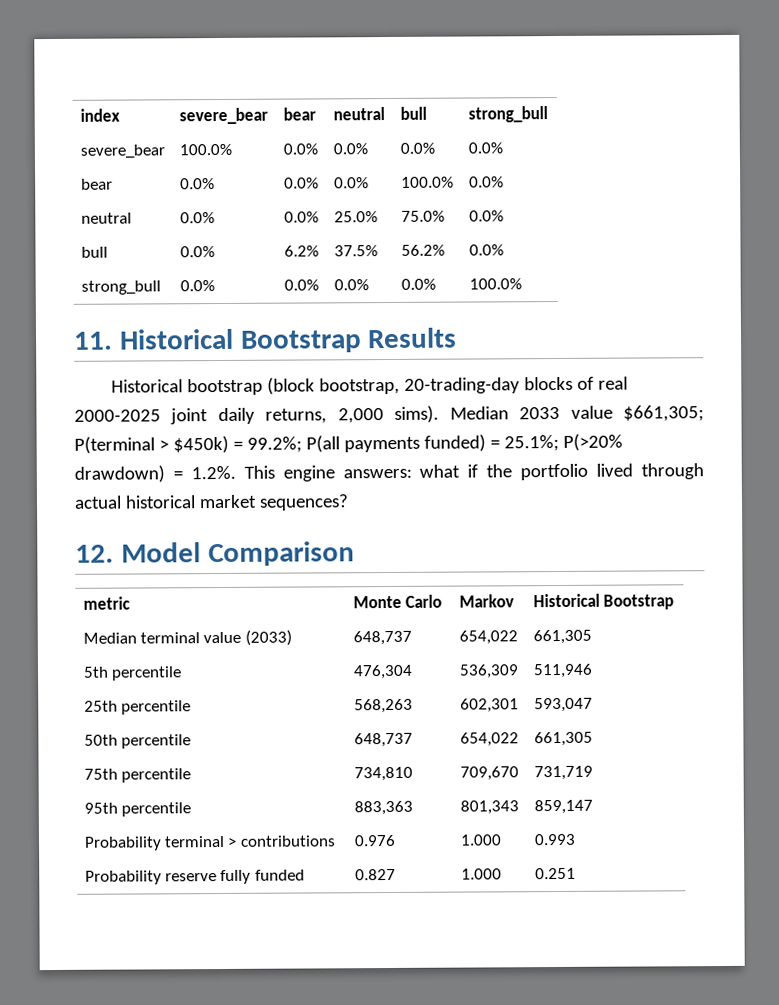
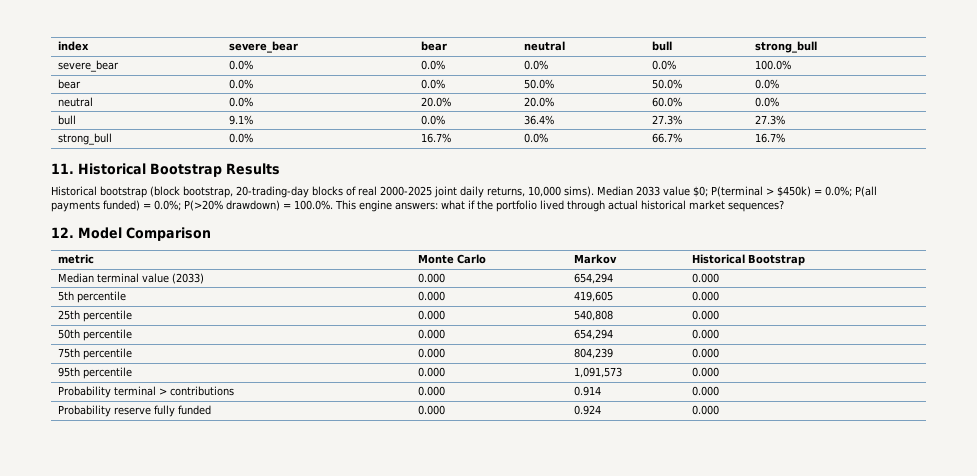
[178,143,232,156] [282,143,318,155] [332,143,368,155] [399,142,435,154] [467,142,503,154] [80,178,113,190] [179,178,215,190] [283,177,319,189] [333,177,369,189] [400,176,454,188] [468,176,504,188] [80,212,132,224] [179,212,215,224] [283,211,319,223] [333,211,378,223] [400,210,445,222] [468,210,504,222] [80,246,108,258] [179,246,215,258] [283,245,319,257] [333,245,378,257] [400,244,445,256] [468,244,504,256] [80,280,161,295] | 100.0% | 0.0% | 0.0% | 0.0% | 0.0% // bear | 0.0% | 0.0% | 0.0% | 100.0% | 0.0% // neutral | 0.0% | 0.0% | 25.0% | 75.0% | 0.0% // bull | 0.0% | 6.2% | 37.5% | 56.2% | 0.0% // strong_bull -> (120, 66) none
(522, 284) none -> [58,79,82,89] [229,79,254,89] [421,79,446,89] [524,79,555,89] [652,79,683,89] [755,79,780,89] [58,97,94,107] [229,97,254,107] [421,97,452,107] [524,97,555,107] [652,97,683,107] [755,97,780,107] [58,115,77,125] [229,115,254,125] [421,115,446,125] [524,115,555,125] [652,115,683,125] [755,115,786,125] [58,133,113,145] [229,133,254,143] [421,133,452,143] [524,133,549,143] [652,133,683,143] [755,133,786,143] // bear | 0.0% | 0.0% | 50.0% | 50.0% | 0.0% // neutral | 0.0% | 20.0% | 20.0% | 60.0% | 0.0% // bull | 9.1% | 0.0% | 36.4% | 27.3% | 27.3% // strong_bull | 0.0% | 16.7% | 0.0% | 66.7% | 16.7%
[337,408,384,424] 2,000 -> [528,186,561,197] 10,000
[623,405,705,422] $661,305; -> [693,186,708,197] $0;
[246,436,302,453] 99.2%; -> [825,186,852,197] 0.0%;
[503,434,559,452] 25.1%; -> [154,200,181,211] 0.0%;
[190,465,236,480] 1.2%. -> [294,200,333,210] 100.0%.
[352,630,412,646] [458,630,518,645] [532,629,592,645] 648,737 | 654,022 | 661,305 -> [418,273,446,283] [574,273,614,284] [692,273,720,283] 0.000 | 654,294 | 0.000
[352,664,413,680] [458,664,519,679] [532,663,593,679] 476,304 | 536,309 | 511,946 -> [418,291,446,301] [574,291,614,302] [692,291,720,301] 0.000 | 419,605 | 0.000
[353,698,413,714] [459,698,519,713] [533,697,593,713] 568,263 | 602,301 | 593,047 -> [418,310,446,320] [574,310,614,321] [692,310,720,320] 0.000 | 540,808 | 0.000
[353,732,413,748] [459,732,519,747] [533,731,593,747] 648,737 | 654,022 | 661,305 -> [418,329,446,339] [574,329,614,340] [692,329,720,339] 0.000 | 654,294 | 0.000
[353,766,413,782] [459,766,519,781] [533,765,593,781] 734,810 | 709,670 | 731,719 -> [418,348,446,358] [574,348,614,359] [692,348,720,358] 0.000 | 804,239 | 0.000
[353,800,413,816] [459,800,519,815] [533,799,593,815] 883,363 | 801,343 | 859,147 -> [418,367,446,377] [574,367,623,378] [692,367,720,377] 0.000 | 1,091,573 | 0.000
[353,834,396,847] [459,834,502,846] [533,833,576,846] 0.976 | 1.000 | 0.993 -> [418,386,446,396] [574,386,602,396] [692,386,720,396] 0.000 | 0.914 | 0.000
[354,868,396,881] [460,868,502,880] [534,867,576,880] 0.827 | 1.000 | 0.251 -> [418,405,446,415] [574,405,602,415] [692,405,720,415] 0.000 | 0.924 | 0.000

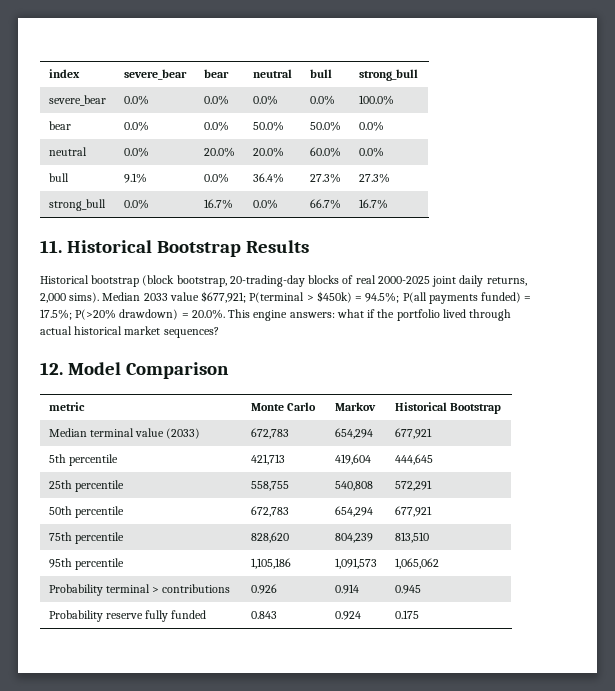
[528,186,561,197] 10,000 -> [40,293,66,303] 2,000
[693,186,708,197] $0; -> [201,291,247,303] $677,921;
[825,186,852,197] 0.0%; -> [365,292,400,303] 94.5%;
[154,200,181,211] 0.0%; -> [40,309,72,320] 17.5%;
[294,200,333,210] 100.0%. -> [191,309,225,319] 20.0%.
[418,273,446,283] [574,273,614,284] [692,273,720,283] 0.000 | 654,294 | 0.000 -> [250,428,289,439] [334,428,373,439] [394,428,432,439] 672,783 | 654,294 | 677,921
[418,291,446,301] [574,291,614,302] [692,291,720,301] 0.000 | 419,605 | 0.000 -> [250,454,285,465] [334,454,371,465] [394,454,433,465] 421,713 | 419,604 | 444,645
[418,310,446,320] 0.000 -> [250,481,289,491] 558,755
[692,310,720,320] 0.000 -> [394,480,432,491] 572,291
[418,329,446,339] [574,329,614,340] [692,329,720,339] 0.000 | 654,294 | 0.000 -> [250,506,289,517] [334,506,373,517] [394,506,432,517] 672,783 | 654,294 | 677,921
[418,348,446,358] 0.000 -> [250,532,289,543] 828,620
[692,348,720,358] 0.000 -> [394,532,429,543] 813,510
[418,367,446,377] 0.000 -> [250,558,291,569] 1,105,186
[692,367,720,377] 0.000 -> [394,558,439,569] 1,065,062
[418,386,446,396] 0.000 -> [250,584,277,594] 0.926
[692,386,720,396] 0.000 -> [394,585,421,594] 0.945
[418,405,446,415] 0.000 -> [250,611,277,619] 0.843
[692,405,720,415] 0.000 -> [394,610,419,619] 0.175

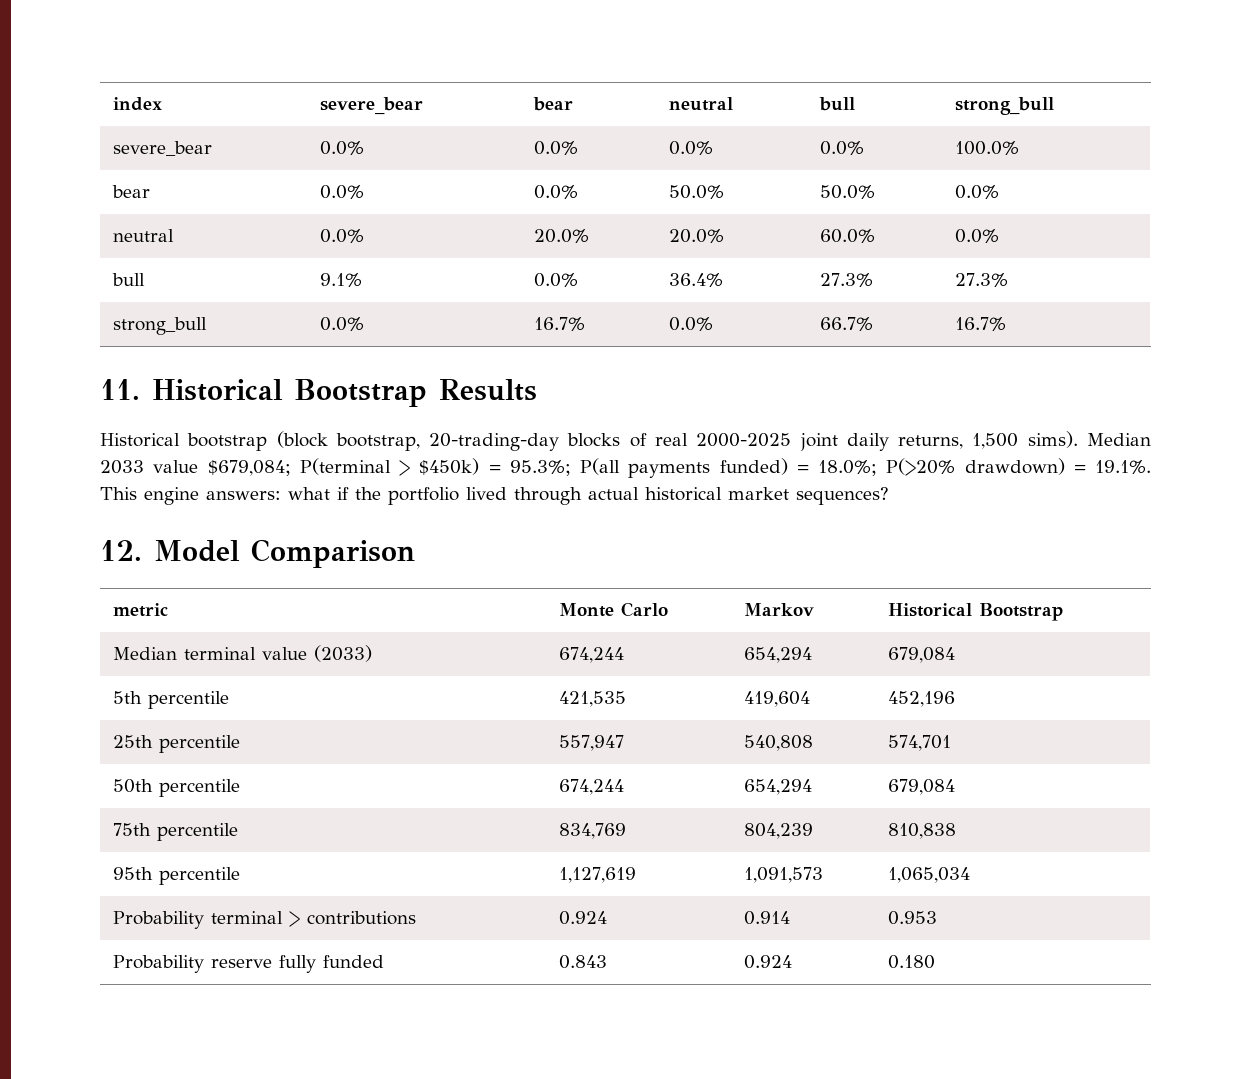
[40,293,66,303] 2,000 -> [972,433,1019,449] 1,500
[201,291,247,303] $677,921; -> [207,460,291,476] $679,084;
[365,292,400,303] 94.5%; -> [509,460,571,476] 95.3%;
[40,309,72,320] 17.5%; -> [818,460,877,476] 18.0%;
[191,309,225,319] 20.0%. -> [1095,460,1151,474] 19.1%.
[250,428,289,439] [334,428,373,439] [394,428,432,439] 672,783 | 654,294 | 677,921 -> [559,647,625,663] [744,647,813,663] [888,647,956,663] 674,244 | 654,294 | 679,084
[250,454,285,465] 421,713 -> [559,691,627,707] 421,535
[394,454,433,465] 444,645 -> [888,691,956,707] 452,196
[250,481,289,491] 558,755 -> [559,735,625,751] 557,947
[394,480,432,491] 572,291 -> [888,735,952,751] 574,701
[250,506,289,517] [334,506,373,517] [394,506,432,517] 672,783 | 654,294 | 677,921 -> [559,779,625,795] [744,779,813,795] [888,779,956,795] 674,244 | 654,294 | 679,084
[250,532,289,543] 828,620 -> [559,823,627,839] 834,769
[394,532,429,543] 813,510 -> [888,823,957,839] 810,838
[250,558,291,569] 1,105,186 -> [559,867,637,883] 1,127,619
[394,558,439,569] 1,065,062 -> [888,867,971,883] 1,065,034
[250,584,277,594] 0.926 -> [559,911,608,925] 0.924
[394,585,421,594] 0.945 -> [888,911,938,925] 0.953
[394,610,419,619] 0.175 -> [888,955,936,969] 0.180

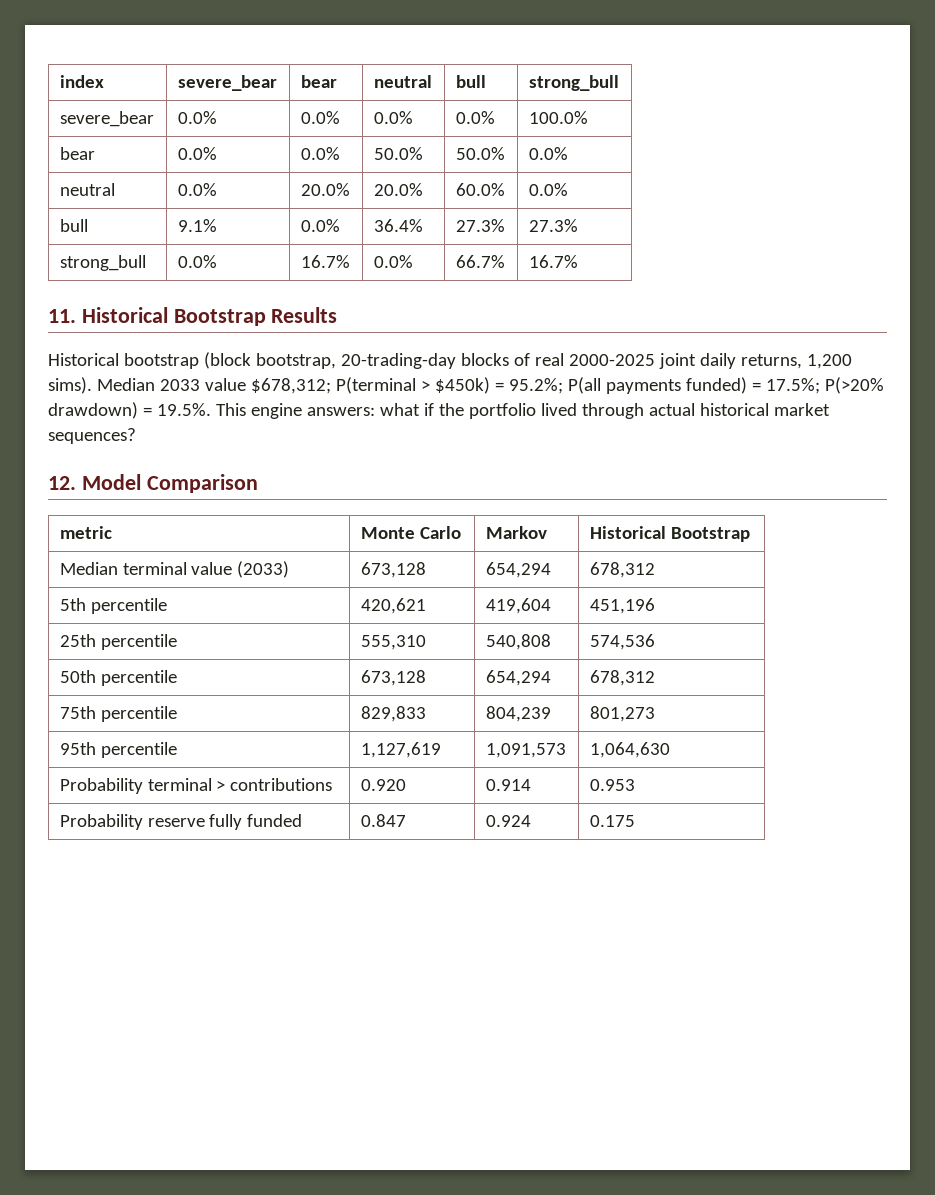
[972,433,1019,449] 1,500 -> [806,354,852,369] 1,200
[207,460,291,476] $679,084; -> [250,378,331,394] $678,312;
[509,460,571,476] 95.3%; -> [508,378,563,394] 95.2%;
[818,460,877,476] 18.0%; -> [765,378,820,394] 17.5%;
[1095,460,1151,474] 19.1%. -> [156,403,211,416] 19.5%.
[559,647,625,663] [744,647,813,663] [888,647,956,663] 674,244 | 654,294 | 679,084 -> [360,562,426,578] [485,562,551,578] [589,562,655,578] 673,128 | 654,294 | 678,312
[559,691,627,707] 421,535 -> [360,598,426,614] 420,621
[888,691,956,707] 452,196 -> [589,598,655,614] 451,196
[559,735,625,751] 557,947 -> [360,635,426,650] 555,310
[888,735,952,751] 574,701 -> [589,634,655,650] 574,536
[559,779,625,795] [744,779,813,795] [888,779,956,795] 674,244 | 654,294 | 679,084 -> [360,670,426,686] [485,670,551,686] [589,670,655,686] 673,128 | 654,294 | 678,312
[559,823,627,839] 834,769 -> [360,706,426,722] 829,833
[888,823,957,839] 810,838 -> [589,706,655,722] 801,273
[888,867,971,883] 1,065,034 -> [589,742,670,758] 1,064,630
[559,911,608,925] 0.924 -> [360,779,406,791] 0.920
[559,955,608,969] [744,955,793,969] [888,955,936,969] 0.843 | 0.924 | 0.180 -> [360,814,406,827] [485,815,531,827] [589,815,635,827] 0.847 | 0.924 | 0.175

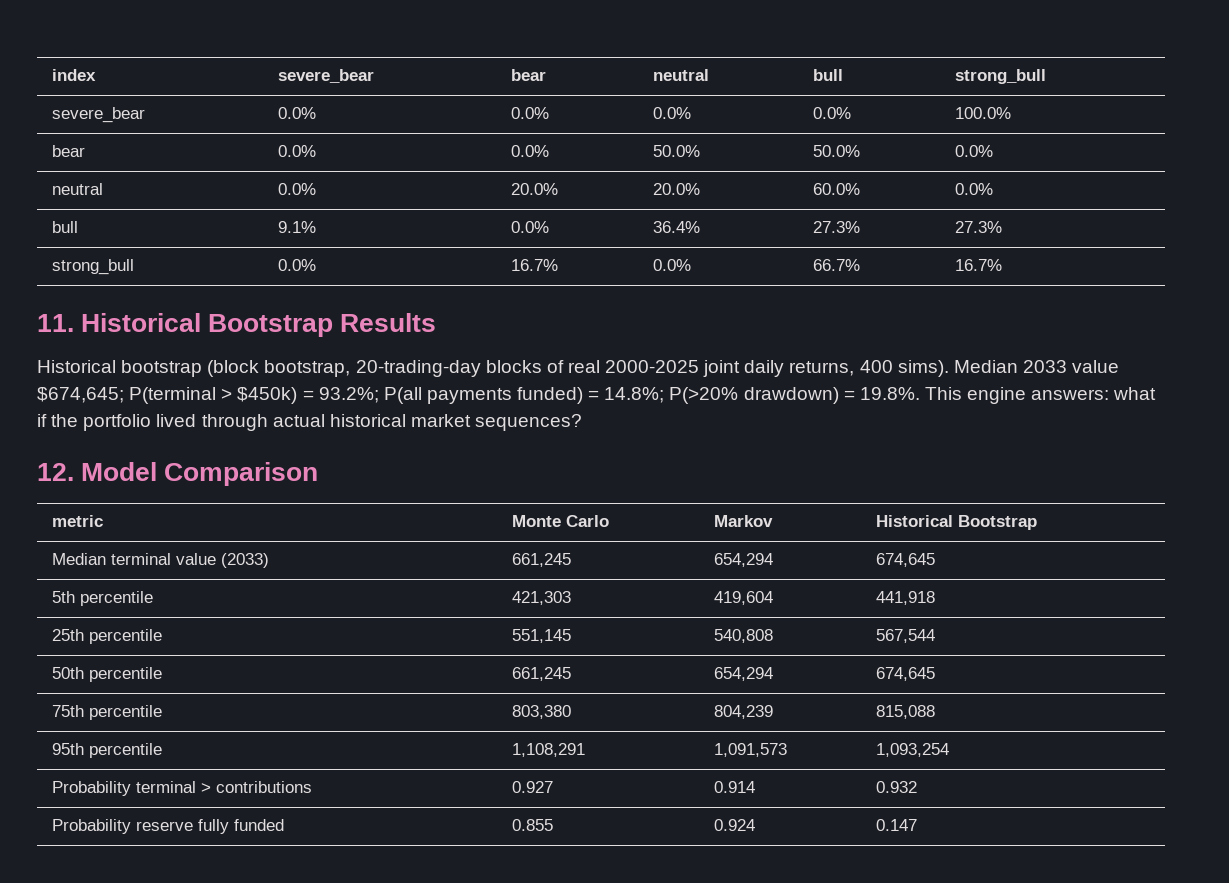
[806,354,852,369] 1,200 -> [859,360,893,373] 400
[250,378,331,394] $678,312; -> [37,387,124,403] $674,645;
[508,378,563,394] 95.2%; -> [318,387,379,403] 93.2%;
[765,378,820,394] 17.5%; -> [604,387,665,403] 14.8%;
[156,403,211,416] 19.5%. -> [859,387,920,400] 19.8%.
[360,562,426,578] [485,562,551,578] [589,562,655,578] 673,128 | 654,294 | 678,312 -> [511,553,571,567] [713,553,773,567] [875,553,935,567] 661,245 | 654,294 | 674,645
[360,598,426,614] 420,621 -> [511,591,571,605] 421,303
[589,598,655,614] 451,196 -> [875,591,935,605] 441,918
[360,635,426,650] 555,310 -> [511,629,571,643] 551,145
[589,634,655,650] 574,536 -> [875,629,935,643] 567,544
[360,670,426,686] [485,670,551,686] [589,670,655,686] 673,128 | 654,294 | 678,312 -> [511,667,571,681] [713,667,773,681] [875,667,935,681] 661,245 | 654,294 | 674,645
[360,706,426,722] 829,833 -> [511,705,571,719] 803,380
[589,706,655,722] 801,273 -> [875,705,935,719] 815,088
[360,742,441,758] 1,127,619 -> [511,743,585,757] 1,108,291
[589,742,670,758] 1,064,630 -> [875,743,949,757] 1,093,254
[360,779,406,791] 0.920 -> [511,781,553,793] 0.927
[589,779,635,791] 0.953 -> [875,781,917,793] 0.932
[360,814,406,827] 0.847 -> [511,819,553,831] 0.855
[589,815,635,827] 0.175 -> [875,819,917,831] 0.147

